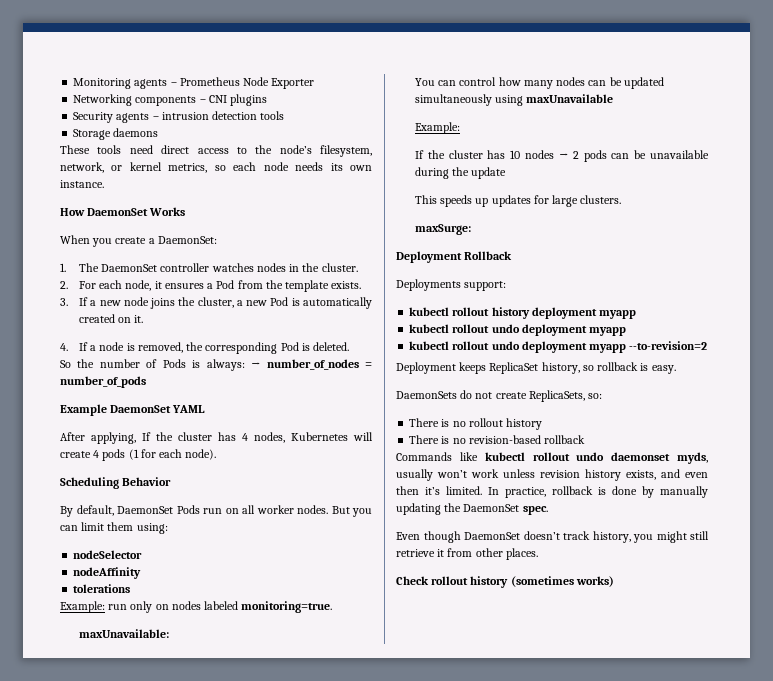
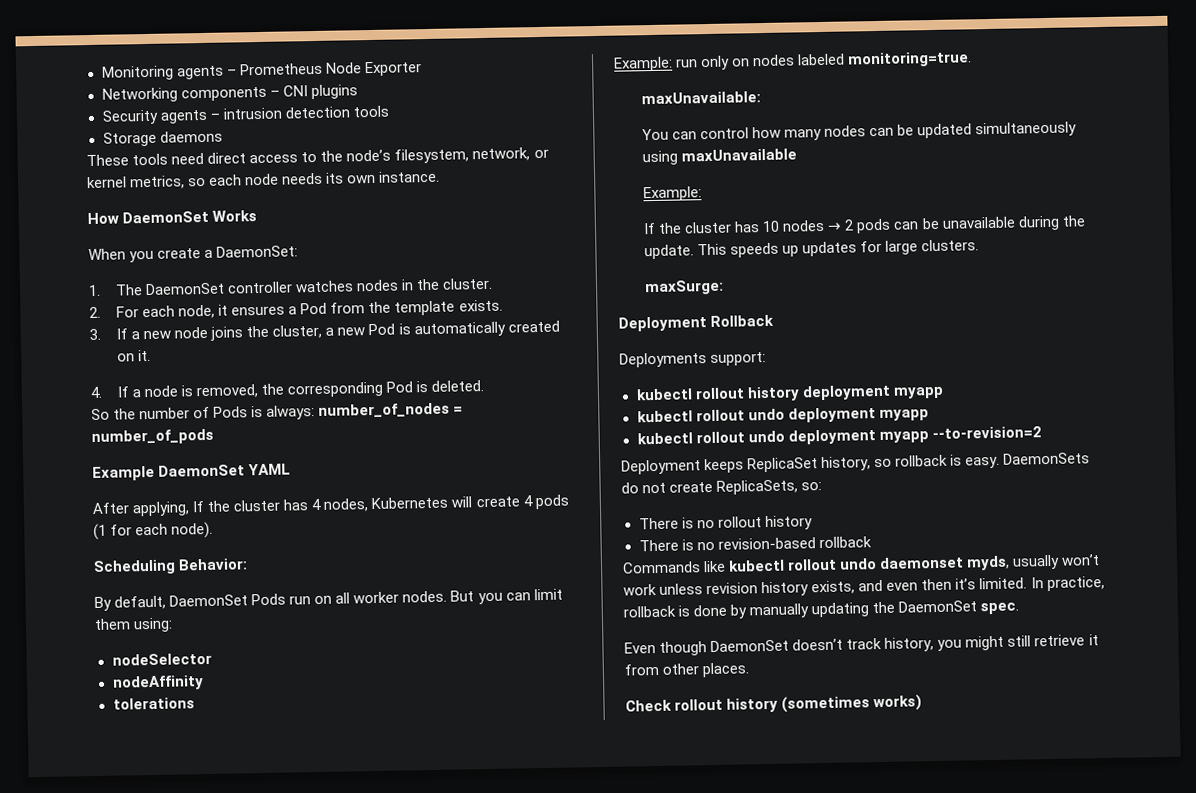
[251,362,261,368] → -> (316, 412) none
[122,477,172,486] Behavior -> [178,558,249,571] Behavior:
[471,167,507,179] update // -> [644,244,695,260] update.
(676, 369) // -> (1001, 462) none

